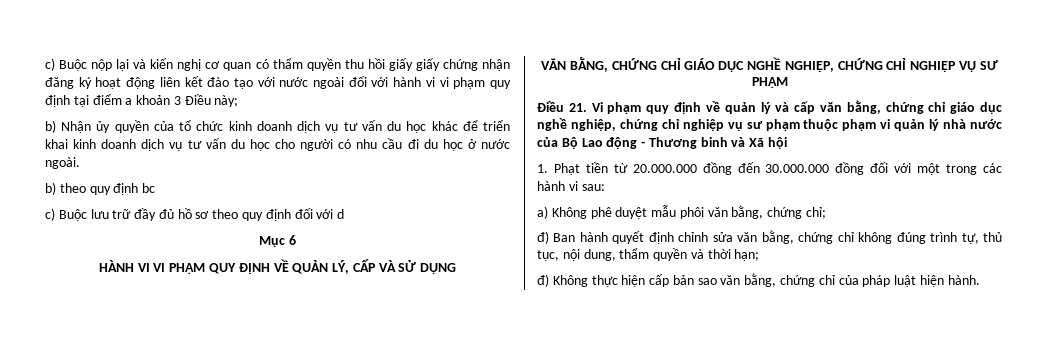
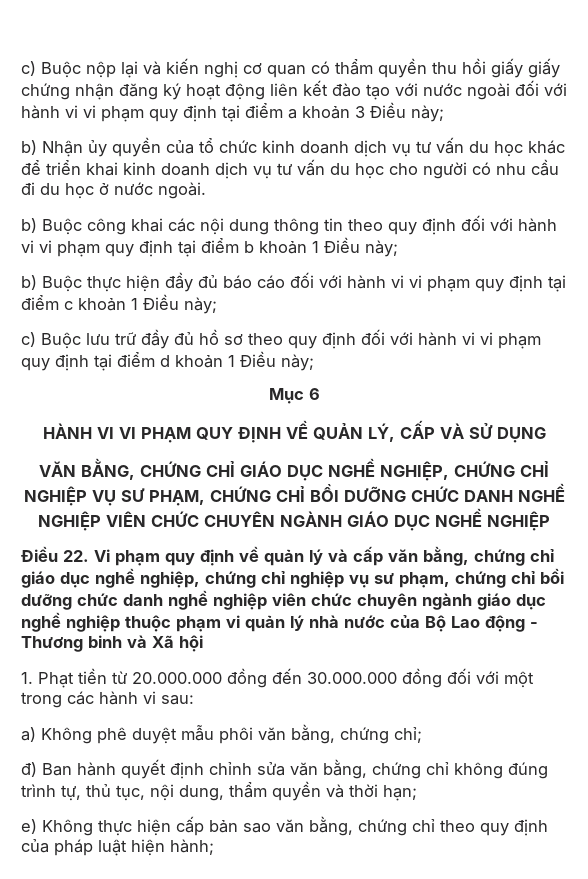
[59,183,156,195] theo quy định bc -> [42,215,557,235] [21,237,398,257] [21,272,566,292] [21,294,217,314] Buộc công khai các nội dung thông tin theo quy định đối với hành vi vi phạm quy định tại điểm b khoản 1 Điều này; // b) Buộc thực hiện đầy đủ báo cáo đối với hành vi vi phạm quy định tại điểm c khoản 1 Điều này;
[337,209,345,219] d -> [418,332,541,349] [21,351,314,371] hành vi vi phạm quy định tại điểm d khoản 1 Điều này;
[751,77,788,88] [537,101,587,112] PHẠM // Điều 21. -> [148,483,565,506] [38,508,550,531] [21,546,89,562] PHẠM, CHỨNG CHỈ BỒI DƯỠNG CHỨC DANH NGHỀ NGHIỆP VIÊN CHỨC CHUYÊN NGÀNH GIÁO DỤC NGHỀ NGHIỆP // Điều 22.
[765,119,800,131] phạm -> [399,568,564,588] [21,590,546,610] [21,612,120,632] phạm, chứng chỉ bồi dưỡng chức danh nghề nghiệp viên chức chuyên ngành giáo dục nghề nghiệp
[537,274,549,287] đ) -> [21,819,37,834] e)
(835, 280) none -> [440,819,548,836] theo quy định
[947,275,980,285] hành. -> [170,839,214,855] hành;

